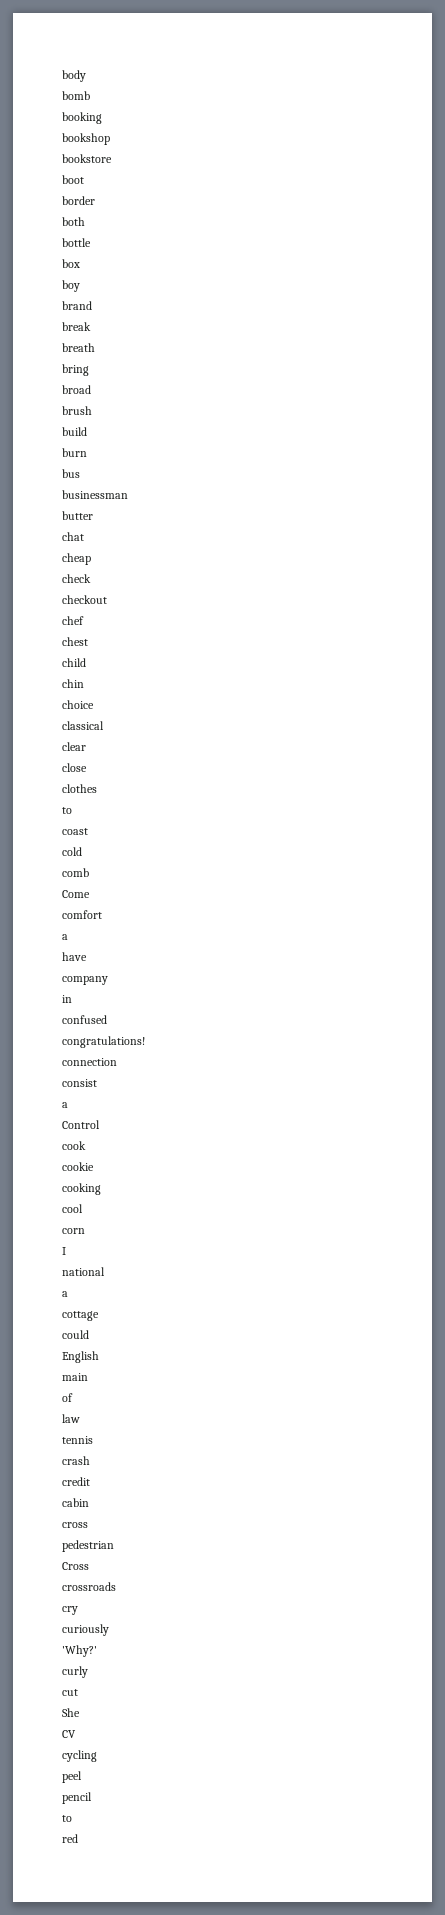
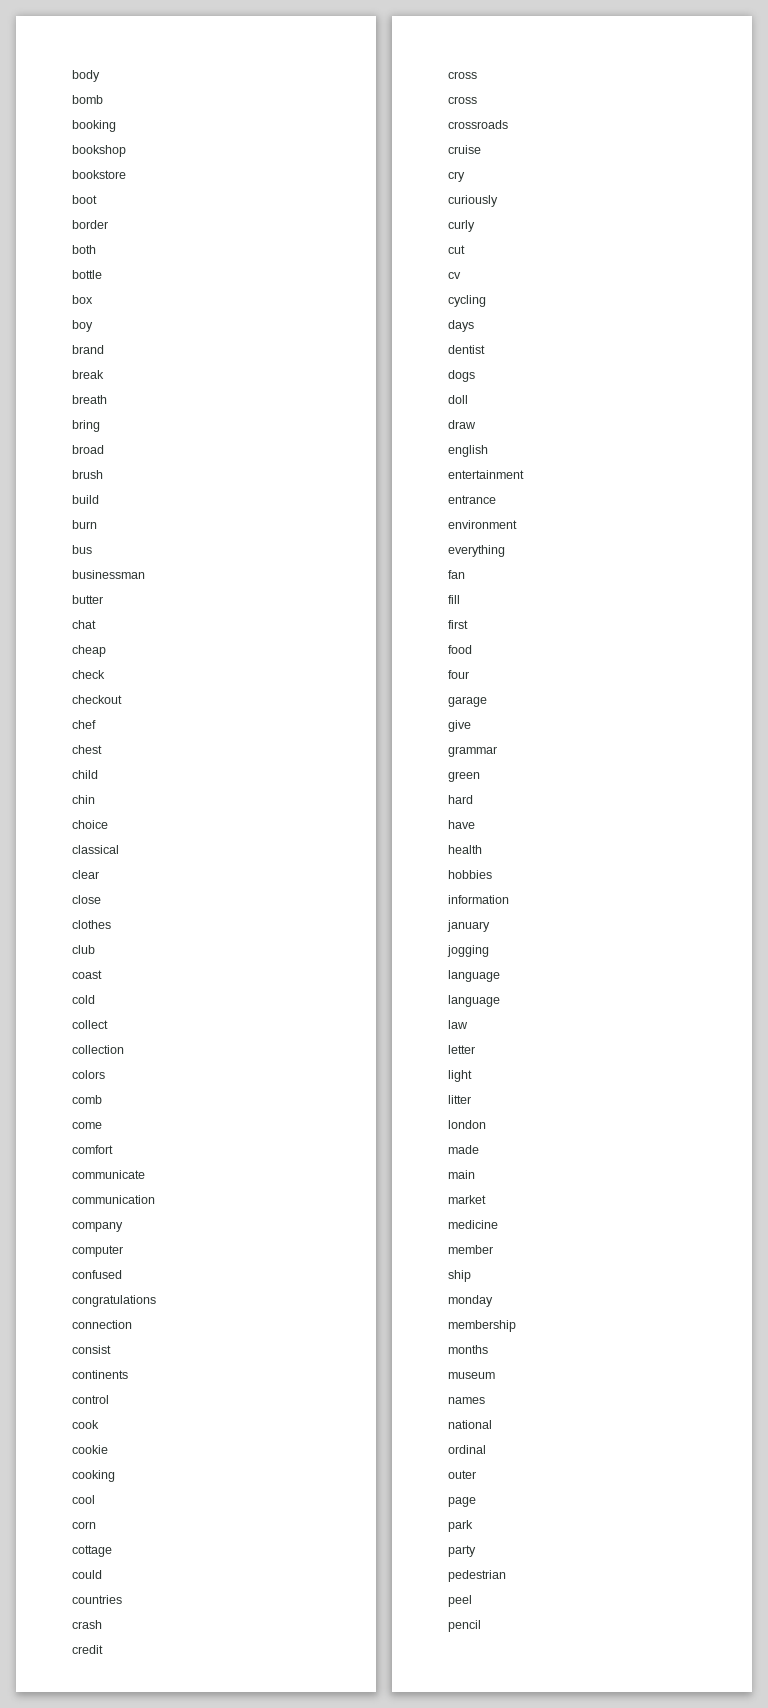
[62,807,72,814] to -> [72,945,95,954] club
(82, 851) none -> [72,1020,108,1029] [72,1045,124,1054] [72,1070,105,1079] // collect // collection // colors
[62,890,90,898] Come -> [72,1122,102,1129] come
[62,934,68,940] [62,952,87,961] a // have -> [72,1170,145,1179] [72,1195,155,1204] communicate // communication
[62,995,72,1003] in -> [72,1245,123,1257] computer
[62,1036,145,1048] congratulations! -> [72,1295,156,1307] congratulations
[62,1102,68,1108] [62,1120,100,1129] a // Control -> [72,1370,128,1379] [72,1395,109,1404] continents // control
[62,1247,66,1255] [62,1267,105,1276] [62,1291,68,1297] // I // national // a -> (96, 1525) none
[62,1351,99,1363] [62,1373,88,1381] [62,1393,73,1402] [62,1414,80,1423] [62,1436,93,1444] English // main // of // law // tennis -> [72,1595,122,1604] countries
[62,1498,89,1507] [62,1522,88,1528] [62,1540,114,1552] [62,1562,89,1570] [62,1582,116,1591] cabin // cross // pedestrian // Cross // crossroads -> [448,71,477,79] [448,96,477,104] [448,120,508,129] [448,145,481,154] cross // cross // crossroads // cruise
[62,1645,97,1657] // 'Why?' -> (498, 201) none
[62,1708,80,1717] [62,1730,76,1738] She // CV -> [448,272,461,279] cv
(97, 1756) none -> [448,320,474,332] [448,345,485,354] [448,370,475,382] [448,395,468,404] [448,420,476,429] [448,445,488,457] [448,470,524,479] [448,495,496,504] [448,520,517,529] [448,545,505,557] [448,570,465,579] [448,595,460,604] [448,620,468,629] [448,645,472,654] [448,670,469,679] [448,696,487,707] [448,720,471,732] [448,746,497,757] [448,771,480,782] [448,795,473,804] [448,820,475,829] [448,845,482,854] [448,870,492,879] [448,895,509,904] [447,920,490,932] [447,945,489,957] [448,970,500,982] [448,995,500,1007] [448,1020,468,1029] [448,1045,475,1054] [448,1070,472,1082] [448,1095,471,1104] [448,1120,486,1129] [448,1145,479,1154] [448,1170,475,1179] [448,1195,486,1204] [448,1220,498,1229] [448,1245,493,1254] [448,1270,471,1282] [448,1295,493,1307] [448,1320,516,1332] [448,1345,488,1354] [448,1372,495,1379] [448,1397,485,1404] [448,1420,492,1429] [448,1445,486,1454] [448,1470,476,1479] [448,1497,476,1507] [448,1520,473,1532] [448,1545,476,1557] [448,1570,506,1582] // days // dentist // dogs // doll // draw // english // entertainment // entrance // environment // everything // fan // fill // first // food // four // garage // give // grammar // green // hard // have // health // hobbies // information // january // jogging // language // language // law // letter // light // litter // london // made // main // market // medicine // member // ship // monday // membership // months // museum // names // national // ordinal // outer // page // park // party // pedestrian
[62,1815,72,1822] [62,1834,78,1843] // to // red -> (481, 1626) none

